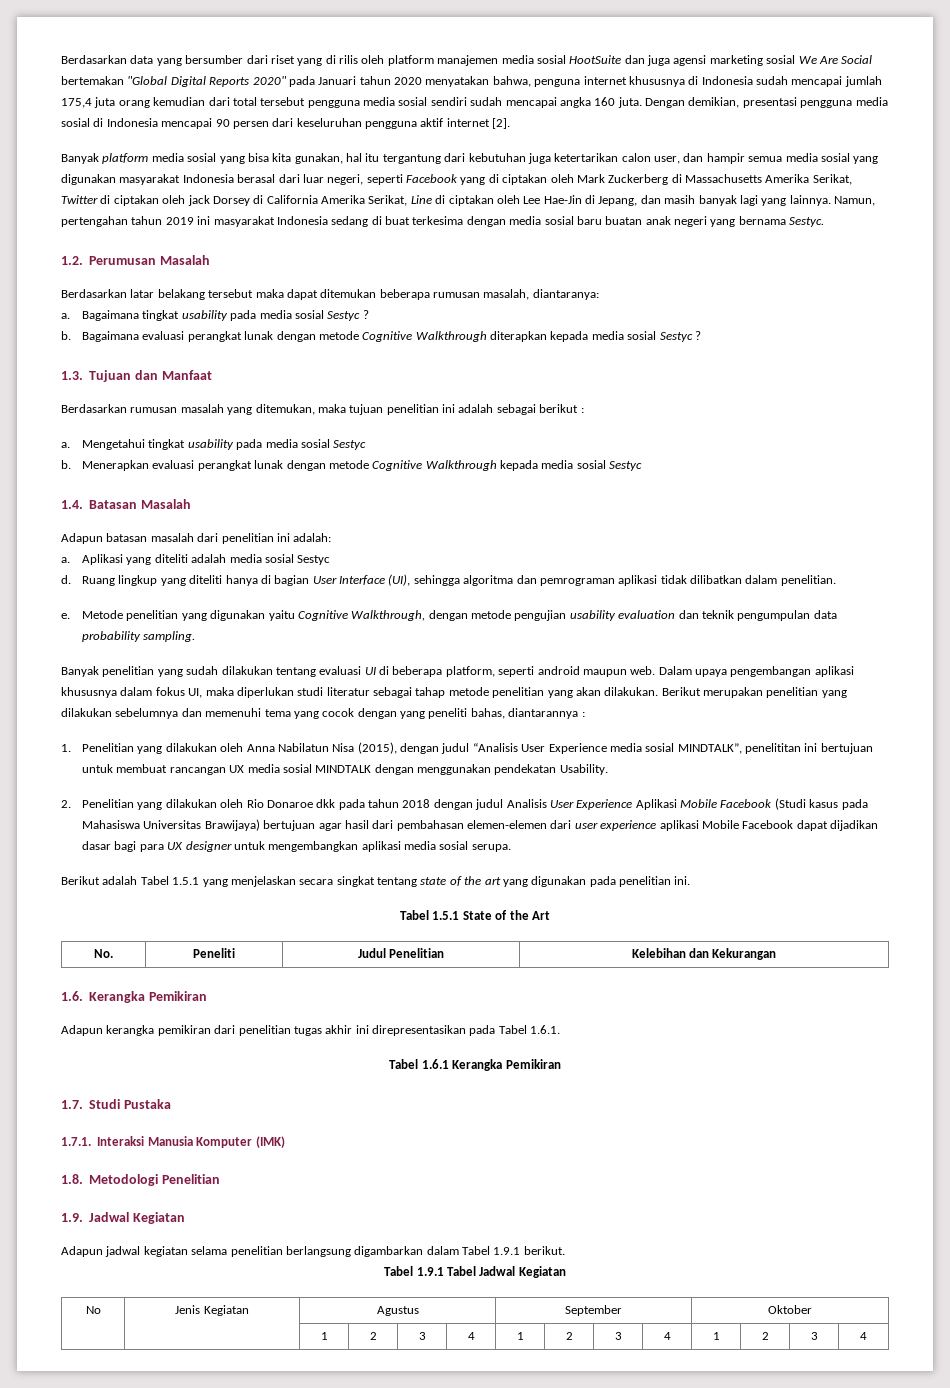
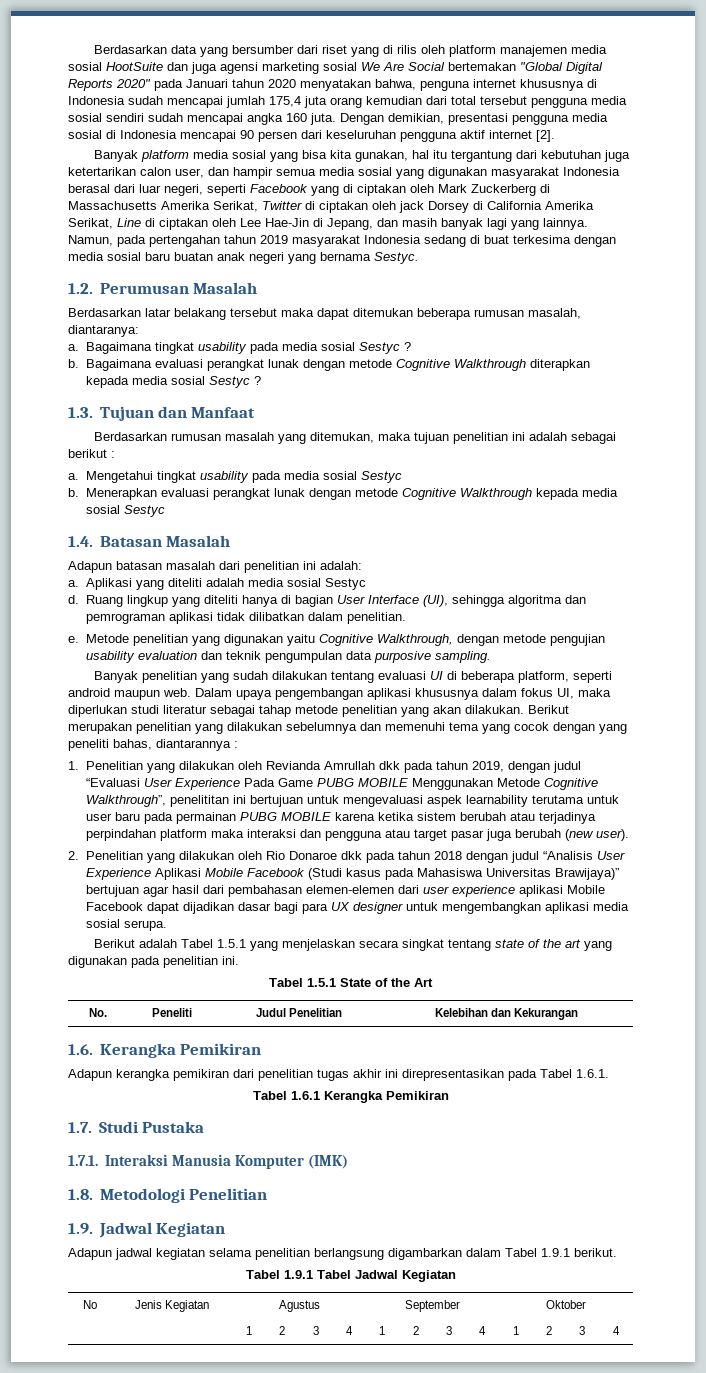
(875, 201) none -> [117,235,146,247] pada
[197,216,211,225] ini -> (288, 239) none
[82,631,142,642] probability -> [373,651,431,663] purposive
[246,742,873,754] [82,764,608,775] Anna Nabilatun Nisa (2015), dengan judul “Analisis User Experience media sosial MINDTALK”, penelititan ini bertujuan untuk membuat rancangan UX media sosial MINDTALK dengan menggunakan pendekatan Usability. -> [265,761,581,773] [85,778,598,790] [85,795,619,807] [85,812,596,824] [85,829,629,841] Revianda Amrullah dkk pada tahun 2019, dengan judul “Evaluasi User Experience Pada Game PUBG MOBILE Menggunakan Metode Cognitive Walkthrough”, penelititan ini bertujuan untuk mengevaluasi aspek learnability terutama untuk user baru pada permainan PUBG MOBILE karena ketika sistem berubah atau terjadinya perpindahan platform maka interaksi dan pengguna atau target pasar juga berubah (new user).
[506,799,547,808] Analisis -> [542,851,593,860] “Analisis
[204,819,260,831] Brawijaya) -> [554,868,619,880] Brawijaya)”

